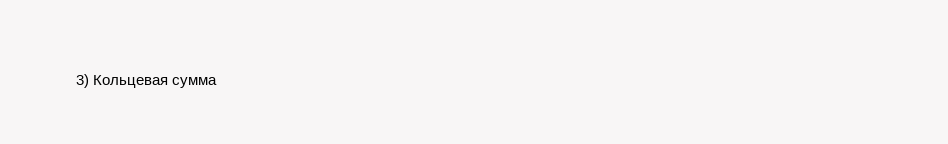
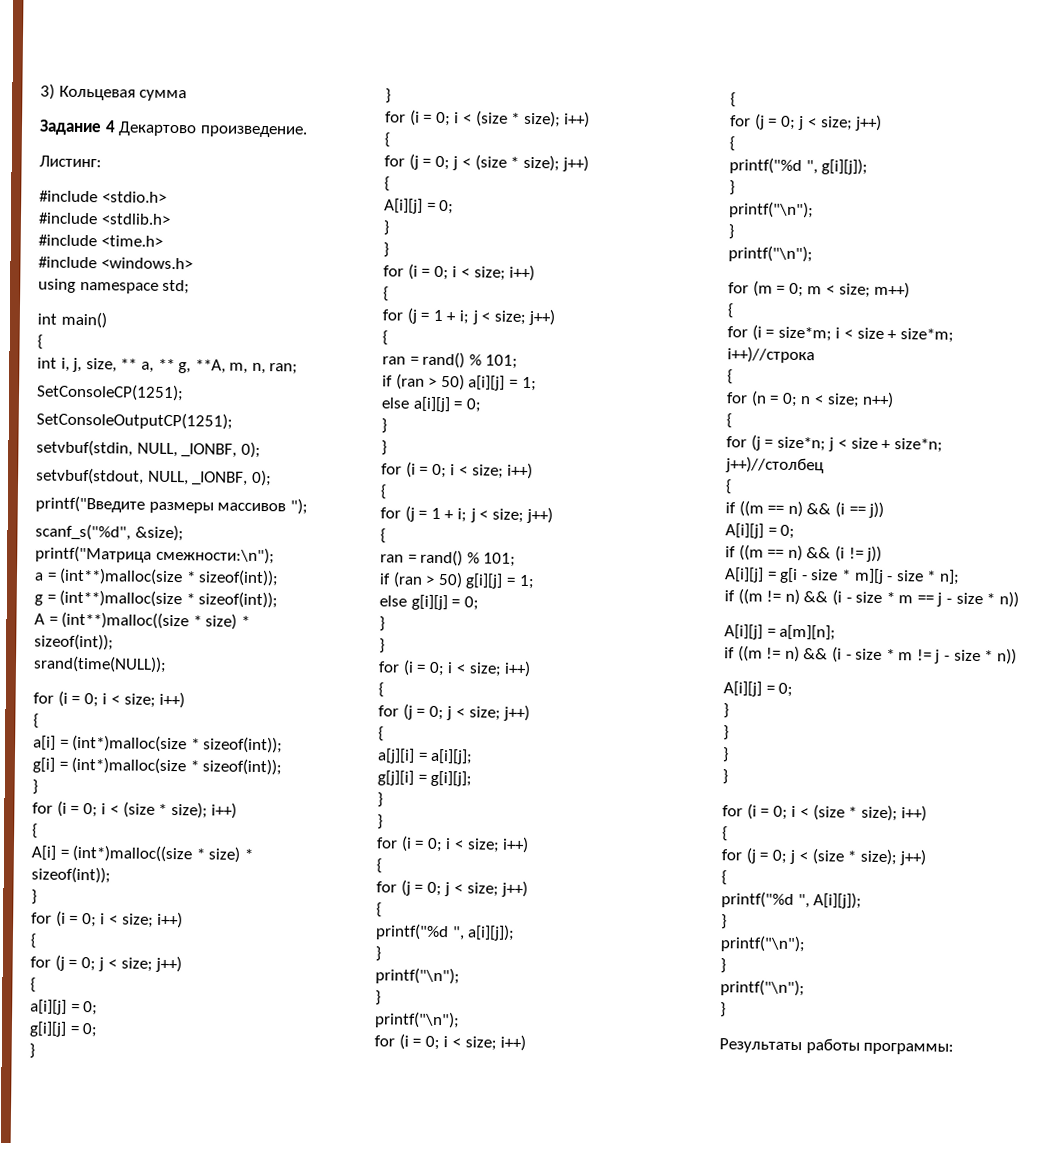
(218, 82) none -> [39,119,308,138] [39,155,102,168] [39,190,167,203] [38,212,171,225] [38,234,163,247] [38,256,193,270] [38,278,191,295] [37,311,107,329] [37,334,43,350] [37,357,299,375] [36,383,184,402] [36,411,233,430] [36,439,261,458] [36,467,272,487] [35,495,308,515] [35,523,184,542] [35,545,275,565] [34,567,280,587] [34,589,279,609] [34,611,250,630] [34,633,114,651] [33,655,167,673] [33,690,186,709] [33,713,39,729] [33,734,284,754] [32,756,283,776] [32,779,38,795] [32,800,238,819] [32,823,38,839] [31,844,253,863] [31,866,111,884] [31,889,37,905] [31,910,184,929] [30,933,36,949] [30,954,183,973] [30,977,36,993] [30,999,99,1016] [29,1021,98,1038] [29,1043,35,1059] [385,88,391,104] [385,109,591,128] [384,132,390,148] [384,153,590,172] [384,176,390,192] [384,198,455,215] [383,220,389,236] [383,242,389,258] [383,263,536,282] [383,286,389,302] [382,307,556,326] [382,330,388,346] [382,351,519,369] [382,373,537,392] [381,396,481,413] [381,418,387,434] [381,440,387,456] [381,461,534,480] [380,484,387,500] [380,505,554,524] [380,528,386,544] [380,549,517,567] [379,571,535,590] [379,594,479,611] [379,616,385,632] [379,638,385,654] [378,659,532,678] [378,682,384,698] [378,703,531,722] [378,726,384,742] [377,748,474,765] [377,770,473,787] [377,792,383,808] [377,814,383,830] [376,835,530,854] [376,858,382,874] [376,879,529,898] [376,902,382,918] [375,923,516,941] [375,946,381,962] [375,967,460,985] [375,990,381,1006] [374,1011,460,1029] [374,1033,527,1052] [730,92,736,108] [730,113,883,131] [729,136,735,152] [729,157,869,175] [729,180,735,196] [729,201,814,219] [728,224,734,240] [728,245,813,263] [728,280,911,299] [727,303,734,319] [727,324,954,343] [727,346,815,364] [727,369,733,385] [726,390,895,409] [726,413,732,429] [726,434,943,453] [725,456,824,474] [725,479,732,495] [725,500,885,518] [725,523,796,539] [725,544,883,562] [724,567,960,585] [724,588,1019,608] [724,624,837,641] [724,645,1017,665] [723,681,794,697] [723,703,729,719] [723,725,729,741] [722,747,729,763] [722,769,728,785] [722,803,928,822] [722,826,728,842] [721,847,927,866] [721,870,727,886] [721,891,863,909] [721,914,727,930] [720,935,806,953] [720,958,726,974] [720,979,805,997] [720,1002,726,1018] [719,1038,955,1055] // Задание 4 Декартово произведение. // Листинг: // #include <stdio.h> // #include <stdlib.h> // #include <time.h> // #include <windows.h> // using namespace std; // int main() // { // int i, j, size, ** a, ** g, **A, m, n, ran; // SetConsoleCP(1251); // SetConsoleOutputCP(1251); // setvbuf(stdin, NULL, _IONBF, 0); // setvbuf(stdout, NULL, _IONBF, 0); // printf("Введите размеры массивов "); // scanf_s("%d", &size); // printf("Матрица смежности:\n"); // a = (int**)malloc(size * sizeof(int)); // g = (int**)malloc(size * sizeof(int)); // A = (int**)malloc((size * size) * sizeof(int)); // srand(time(NULL)); // for (i = 0; i < size; i++) // { // a[i] = (int*)malloc(size * sizeof(int)); // g[i] = (int*)malloc(size * sizeof(int)); // } // for (i = 0; i < (size * size); i++) // { // A[i] = (int*)malloc((size * size) * sizeof(int)); // } // for (i = 0; i < size; i++) // { // for (j = 0; j < size; j++) // { // a[i][j] = 0; // g[i][j] = 0; // } // } // for (i = 0; i < (size * size); i++) // { // for (j = 0; j < (size * size); j++) // { // A[i][j] = 0; // } // } // for (i = 0; i < size; i++) // { // for (j = 1 + i; j < size; j++) // { // ran = rand() % 101; // if (ran > 50) a[i][j] = 1; // else a[i][j] = 0; // } // } // for (i = 0; i < size; i++) // { // for (j = 1 + i; j < size; j++) // { // ran = rand() % 101; // if (ran > 50) g[i][j] = 1; // else g[i][j] = 0; // } // } // for (i = 0; i < size; i++) // { // for (j = 0; j < size; j++) // { // a[j][i] = a[i][j]; // g[j][i] = g[i][j]; // } // } // for (i = 0; i < size; i++) // { // for (j = 0; j < size; j++) // { // printf("%d ", a[i][j]); // } // printf("\n"); // } // printf("\n"); // for (i = 0; i < size; i++) // { // for (j = 0; j < size; j++) // { // printf("%d ", g[i][j]); // } // printf("\n"); // } // printf("\n"); // for (m = 0; m < size; m++) // { // for (i = size*m; i < size + size*m; i++)//строка // { // for (n = 0; n < size; n++) // { // for (j = size*n; j < size + size*n; j++)//столбец // { // if ((m == n) && (i == j)) // A[i][j] = 0; // if ((m == n) && (i != j)) // A[i][j] = g[i - size * m][j - size * n]; // if ((m != n) && (i - size * m == j - size * n)) // A[i][j] = a[m][n]; // if ((m != n) && (i - size * m != j - size * n)) // A[i][j] = 0; // } // } // } // } // for (i = 0; i < (size * size); i++) // { // for (j = 0; j < (size * size); j++) // { // printf("%d ", A[i][j]); // } // printf("\n"); // } // printf("\n"); // } // Результаты работы программы:

